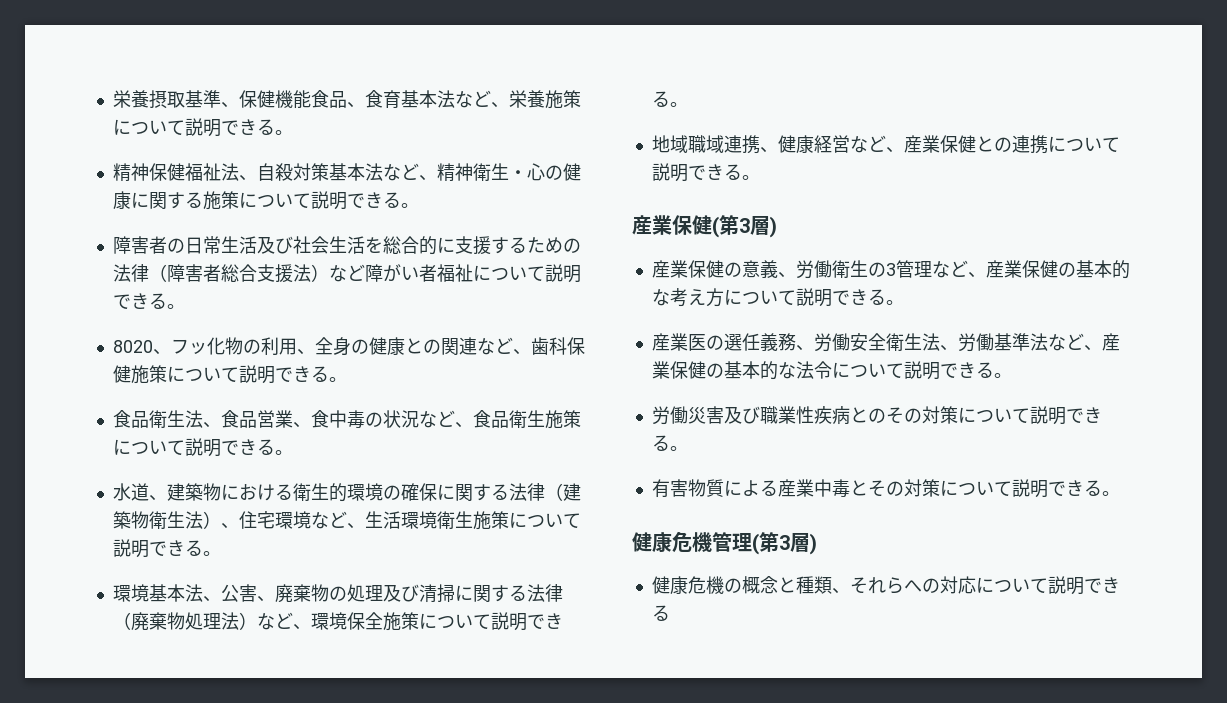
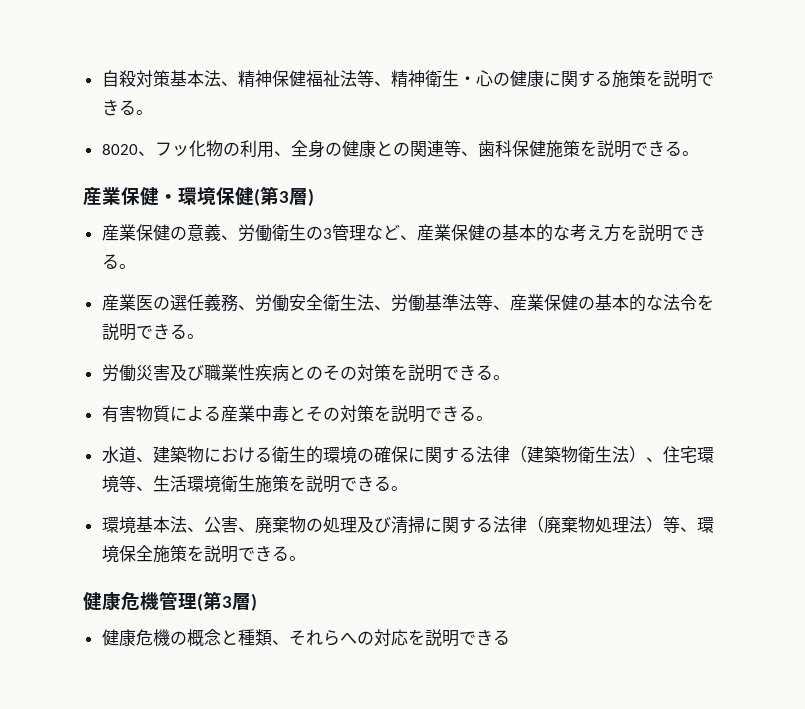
[112,90,581,109] [112,118,293,137] [112,163,419,181] 栄養摂取基準、保健機能食品、食育基本法など、栄養施策について説明できる。 // 精神保健福祉法、自殺対策基本法など -> [101,70,374,87] 自殺対策基本法、精神保健福祉法等
[238,191,419,210] [112,236,581,255] [112,264,545,283] について説明できる。 // 障害者の日常生活及び社会生活を総合的に支援するための法律（障害者総合支援法）など障がい者福祉について -> [645,70,663,86] を
[476,337,513,355] など -> [443,140,461,157] 等
[166,365,347,384] [112,410,581,429] [112,439,185,455] について説明できる。 // 食品衛生法、食品営業、食中毒の状況など、食品衛生施策について -> [579,140,699,158] [83,186,314,206] [101,224,706,242] [101,254,136,269] [101,294,714,312] [101,323,204,341] [101,364,510,382] [101,405,391,423] を説明できる。 // 産業保健・環境保健(第3層) // 産業保健の意義、労働衛生の3管理など、産業保健の基本的な考え方を説明できる。 // 産業医の選任義務、労働安全衛生法、労働基準法等、産業保健の基本的な法令を説明できる。 // 労働災害及び職業性疾病とのその対策を説明できる。 // 有害物質による産業中毒とその対策を
[310,511,347,529] など -> [118,475,136,492] 等
[508,512,581,528] について -> [288,475,306,491] を
[256,612,293,630] など -> [662,516,680,533] 等
[418,612,563,631] [651,91,688,107] [651,135,1120,154] [651,163,760,182] [632,215,777,238] [651,260,1130,279] [651,288,904,307] [651,333,1120,352] [651,361,1012,380] [651,406,1102,425] [651,435,688,451] [651,479,1012,498] について説明できる。 // 地域職域連携、健康経営など、産業保健との連携について説明できる。 // 産業保健(第3層) // 産業保健の意義、労働衛生の3管理など、産業保健の基本的な考え方について説明できる。 // 産業医の選任義務、労働安全衛生法、労働基準法など、産業保健の基本的な法令について説明できる。 // 労働災害及び職業性疾病とのその対策について説明できる。 // 有害物質による産業中毒とその対策について -> [186,545,204,561] を
[975,577,1048,593] について -> [407,629,425,645] を

